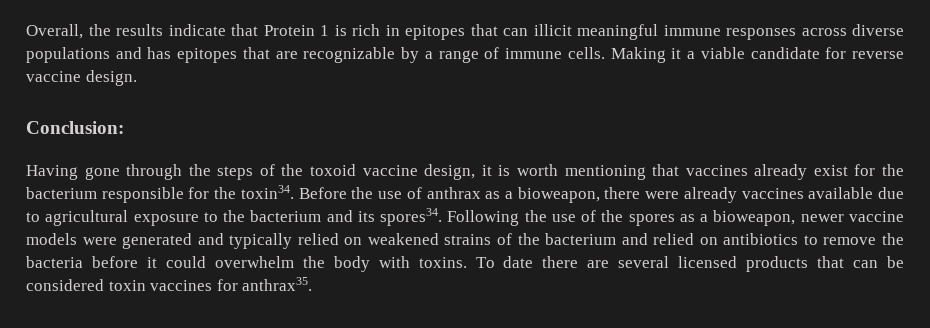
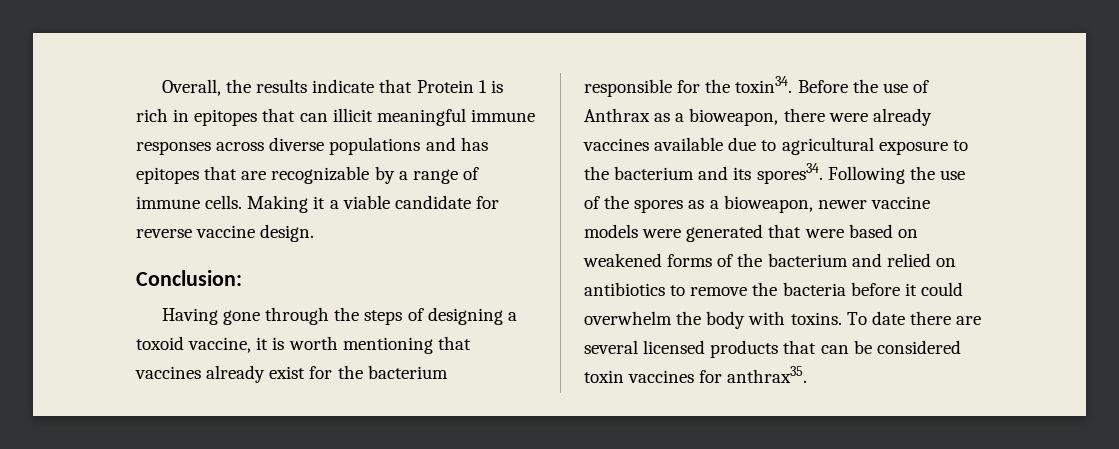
[281,164,476,180] the toxoid vaccine design, -> [427,307,517,325] [136,336,252,353] designing a toxoid vaccine,
[426,187,481,199] anthrax -> [584,108,650,122] Anthrax
[197,233,339,249] and typically relied -> [768,224,893,238] that were based
[444,234,492,245] strains -> [667,254,713,267] forms

